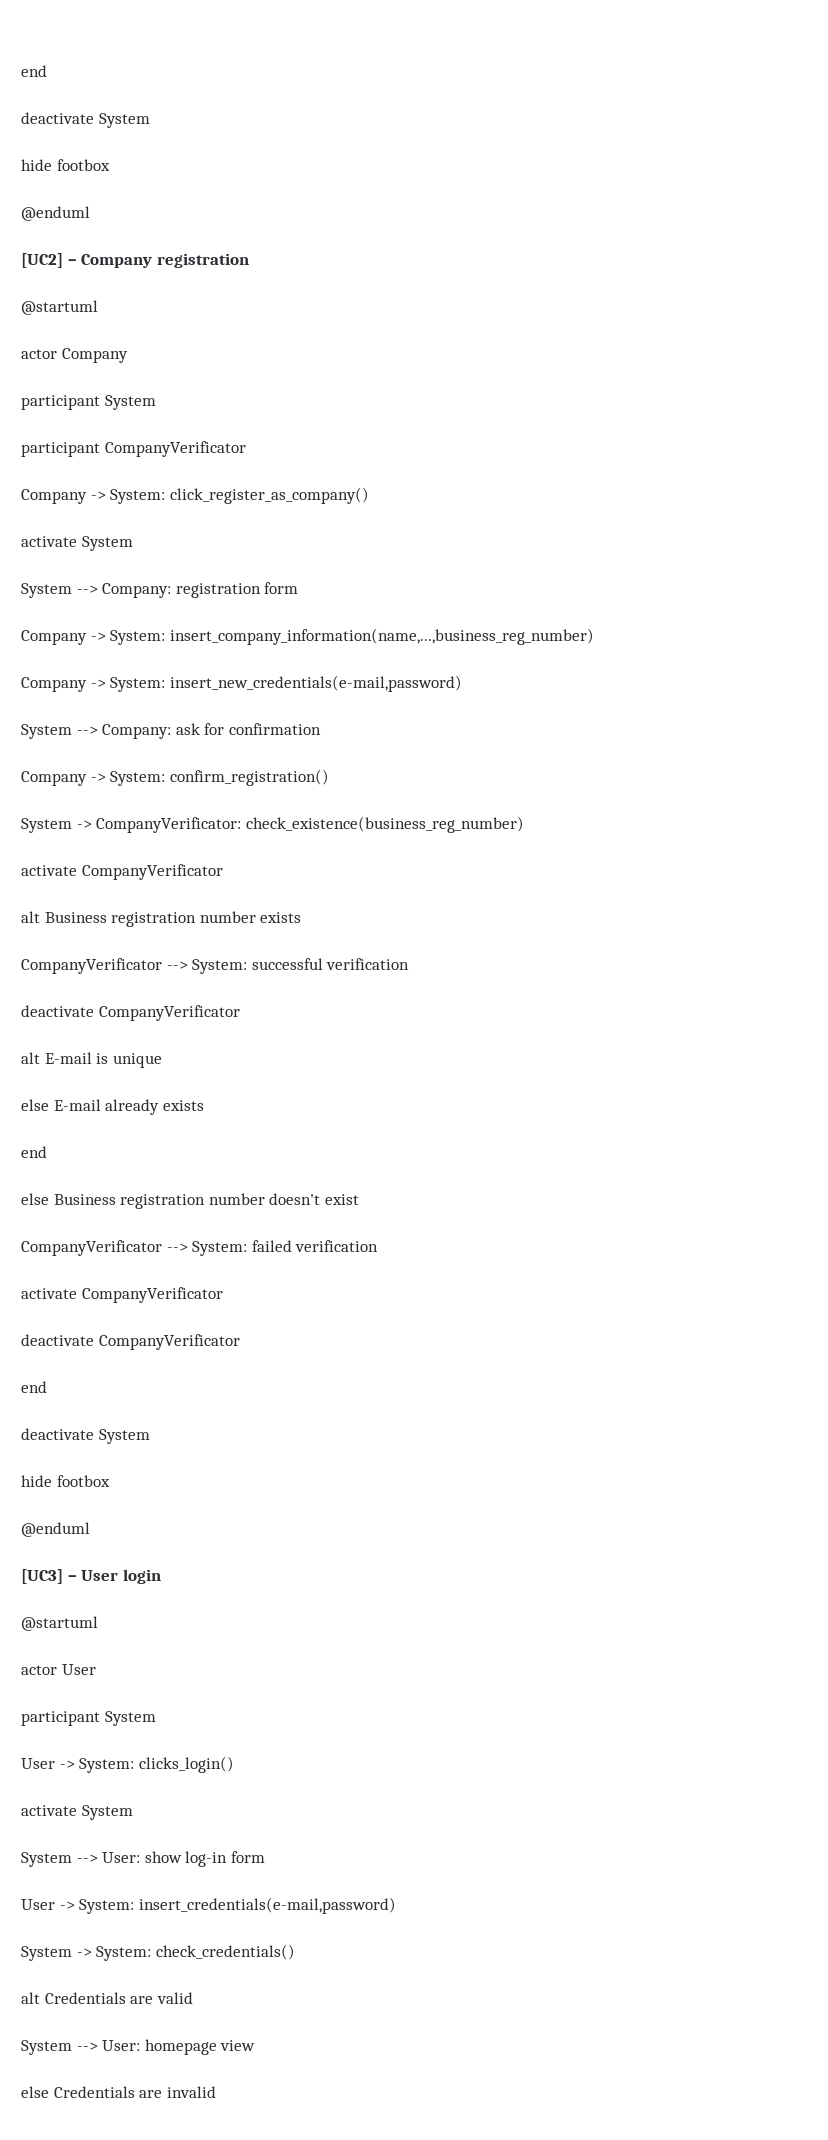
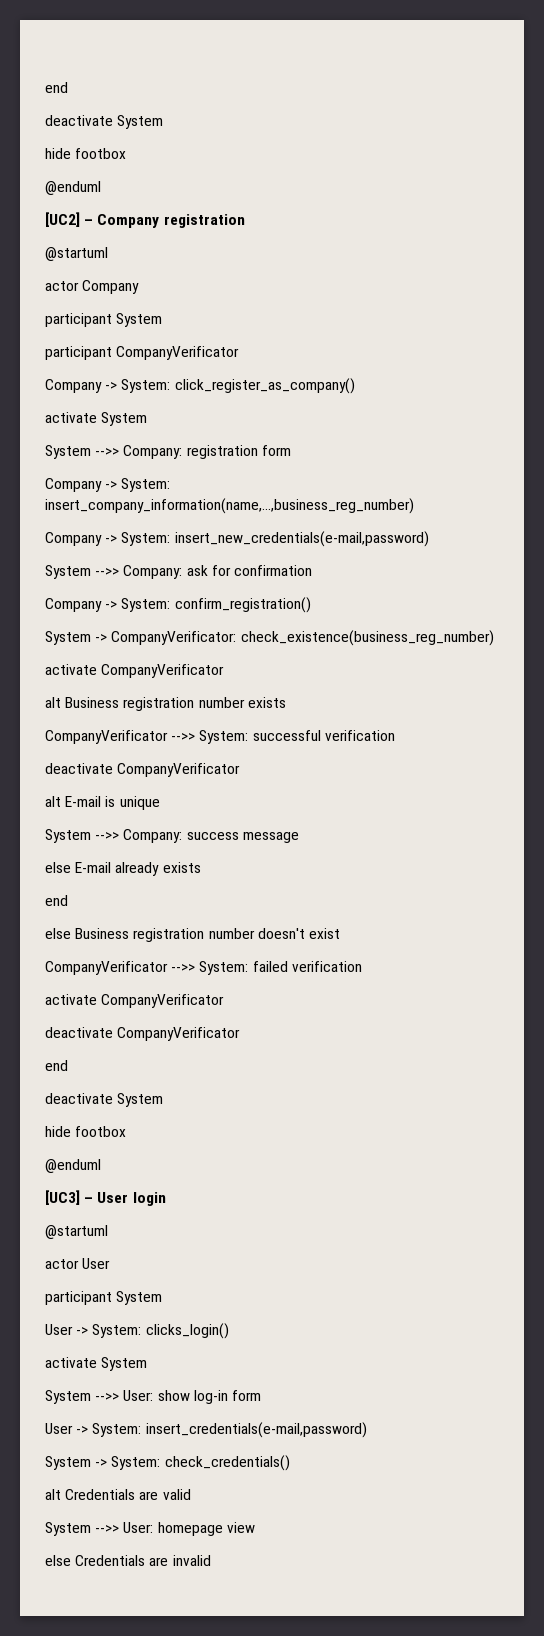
[76,585,98,594] --> -> [95,448,120,456] -->>
[76,726,98,735] --> -> [95,568,120,576] -->>
[166,961,188,970] --> -> [171,733,196,741] -->>
(162, 1060) none -> [45,829,299,843] // System -->> Company: success message
[166,1243,188,1252] --> -> [171,964,196,972] -->>
[76,1854,98,1863] --> -> [95,1393,120,1401] -->>
[76,2042,98,2051] --> -> [95,1525,120,1533] -->>

